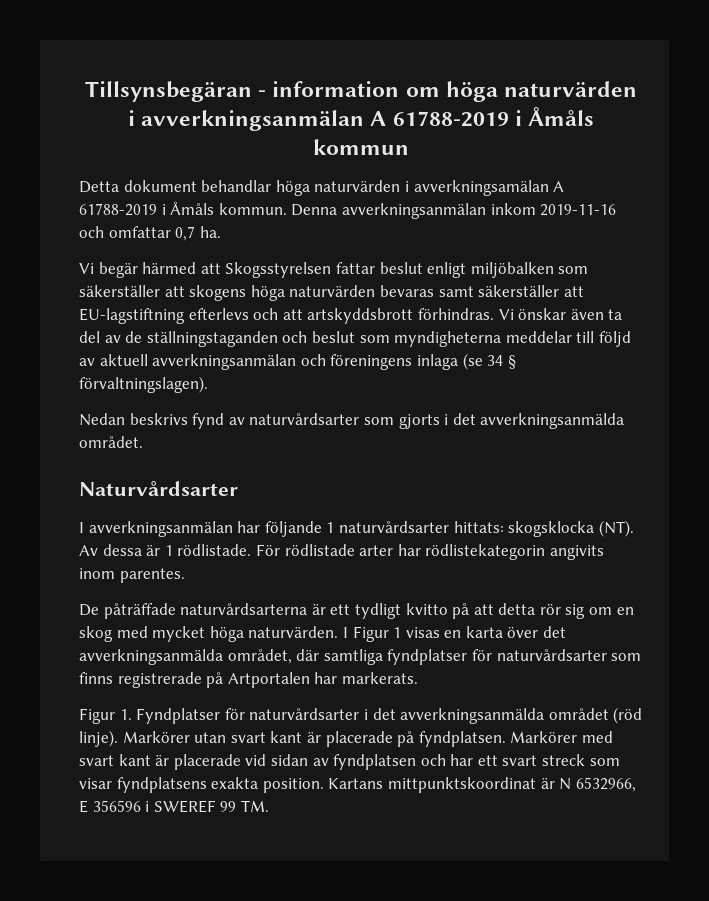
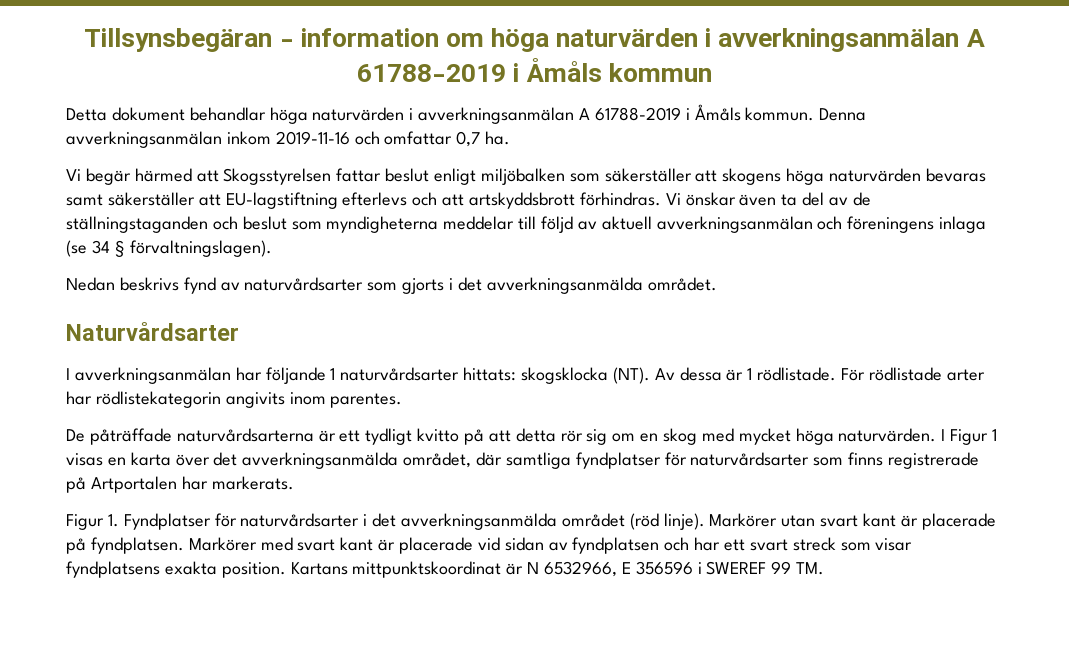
[413,180,549,196] avverkningsamälan -> [418,107,575,124] avverkningsanmälan

